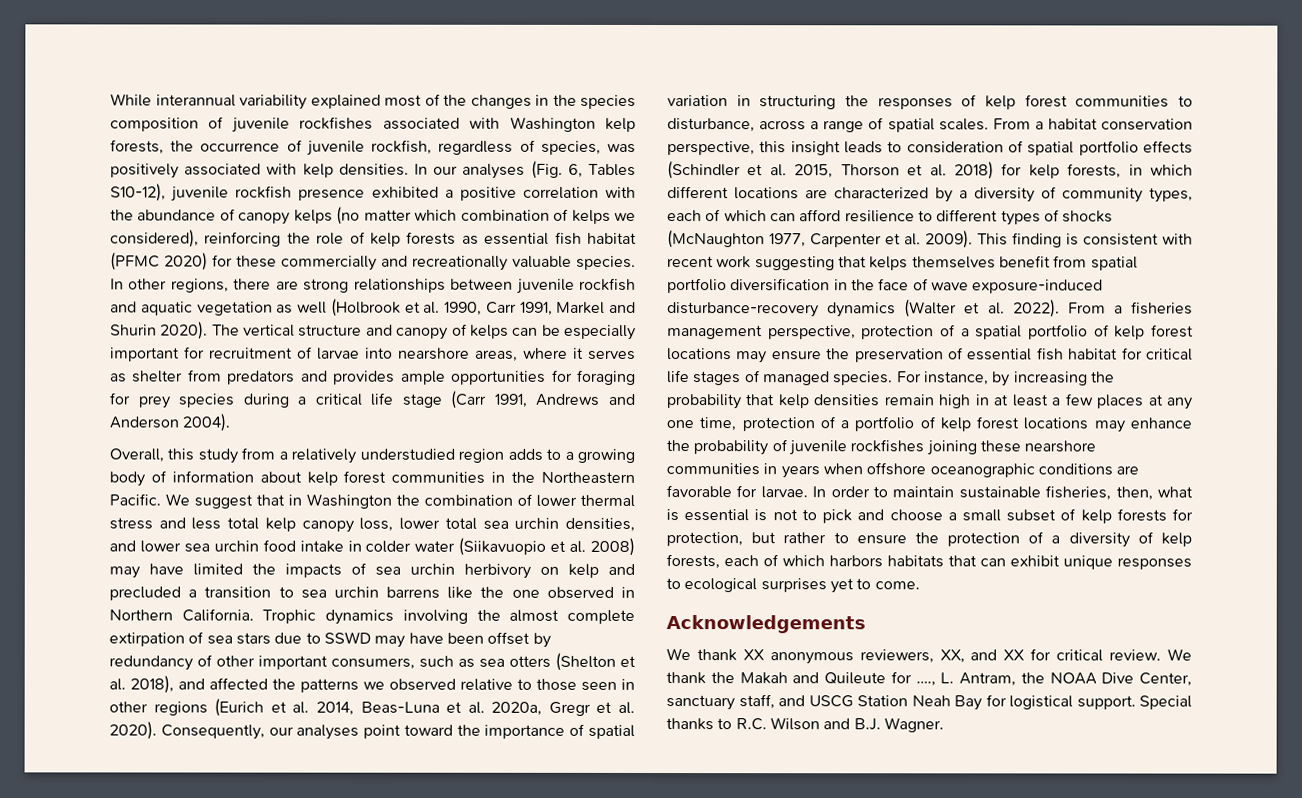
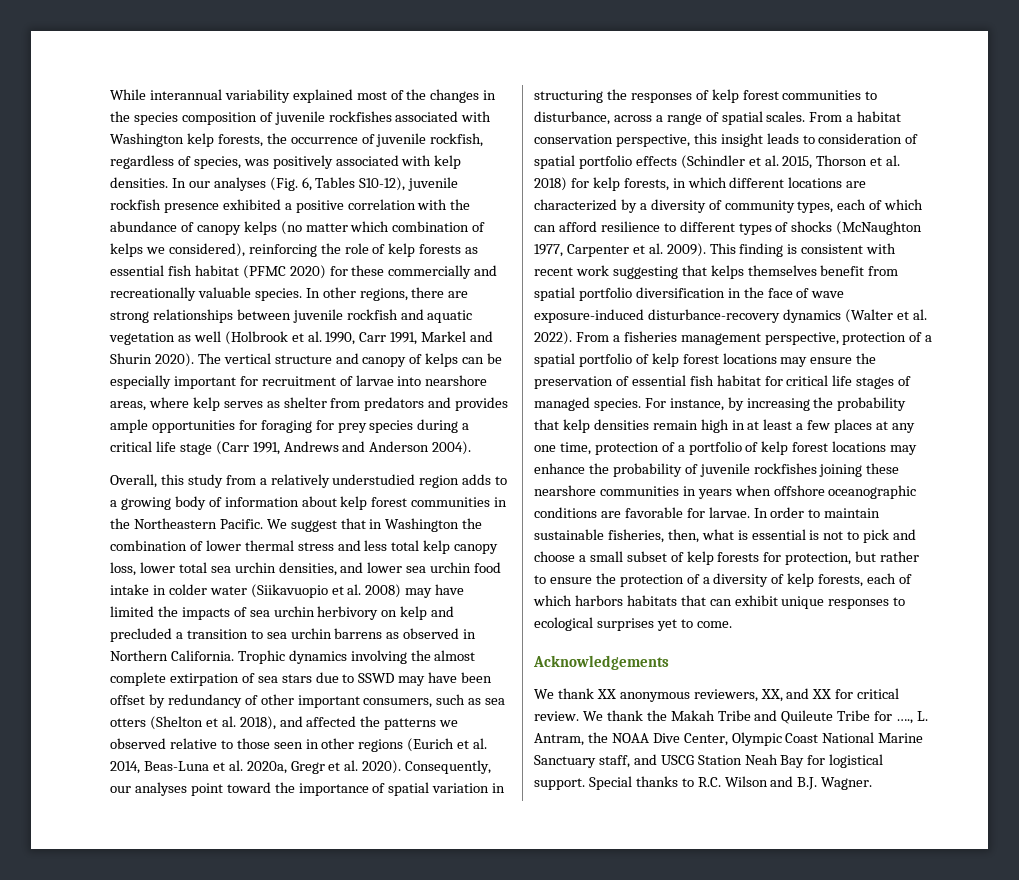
[573,347,584,359] it -> [192,397,220,411] kelp
[447,586,540,599] like the one -> [386,632,400,639] as
(788, 678) none -> [717,710,751,721] Tribe
(886, 678) none -> [837,710,871,721] Tribe
[666,695,735,711] sanctuary -> [731,732,924,746] [534,755,596,768] Olympic Coast National Marine Sanctuary

